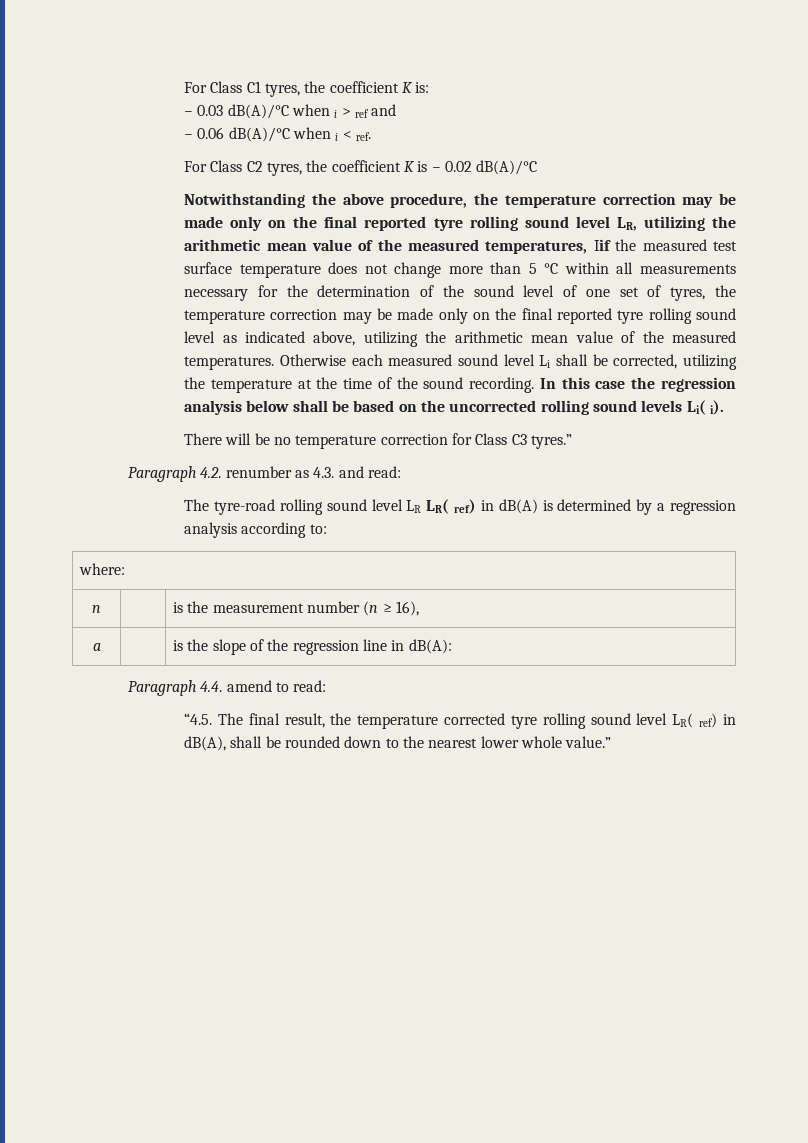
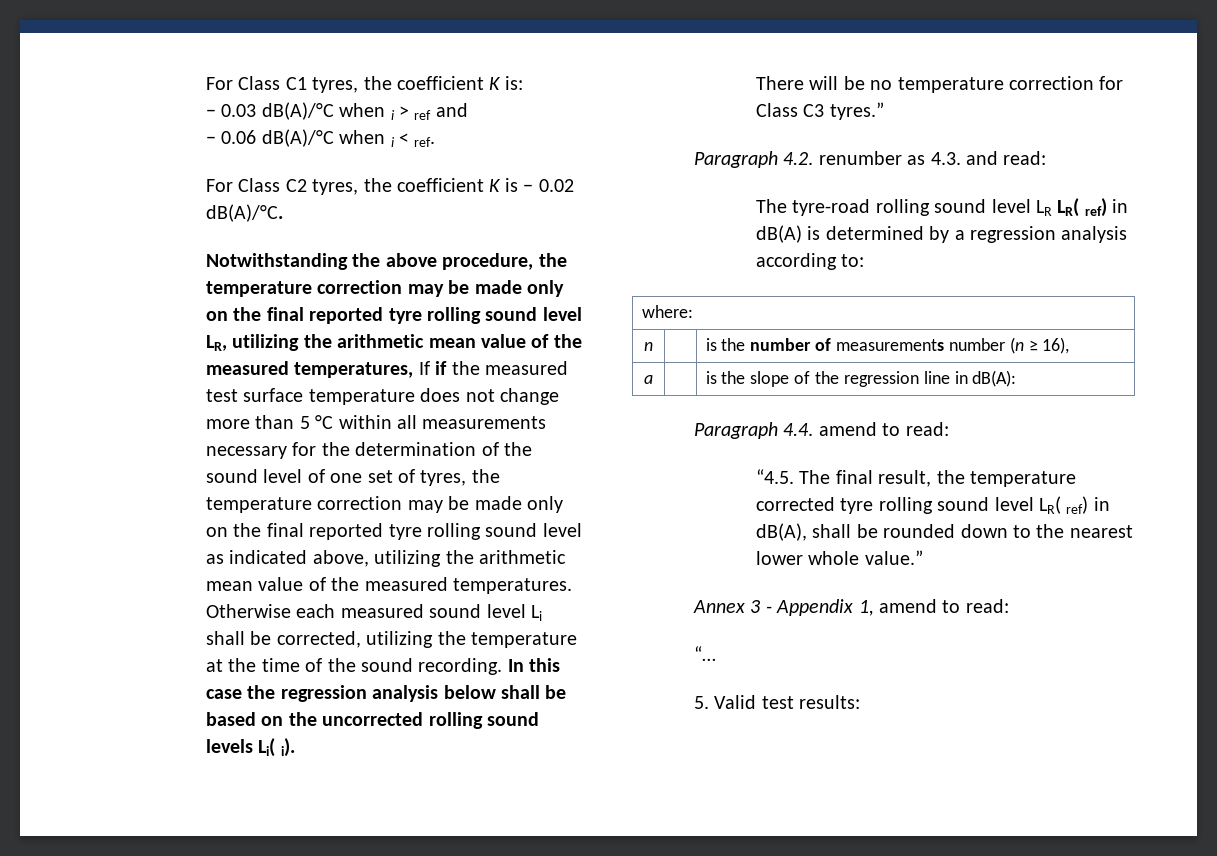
[476,160,538,175] dB(A)/°C -> [205,204,283,222] dB(A)/°C.
[593,239,611,251] Iif -> [418,361,448,375] If if
[212,603,304,613] measurement -> [750,338,944,351] number of measurements
(612, 742) none -> [692,599,1009,616] [693,646,716,661] [693,695,861,709] // Annex 3 - Appendix 1, amend to read: // “… // 5. Valid test results:

